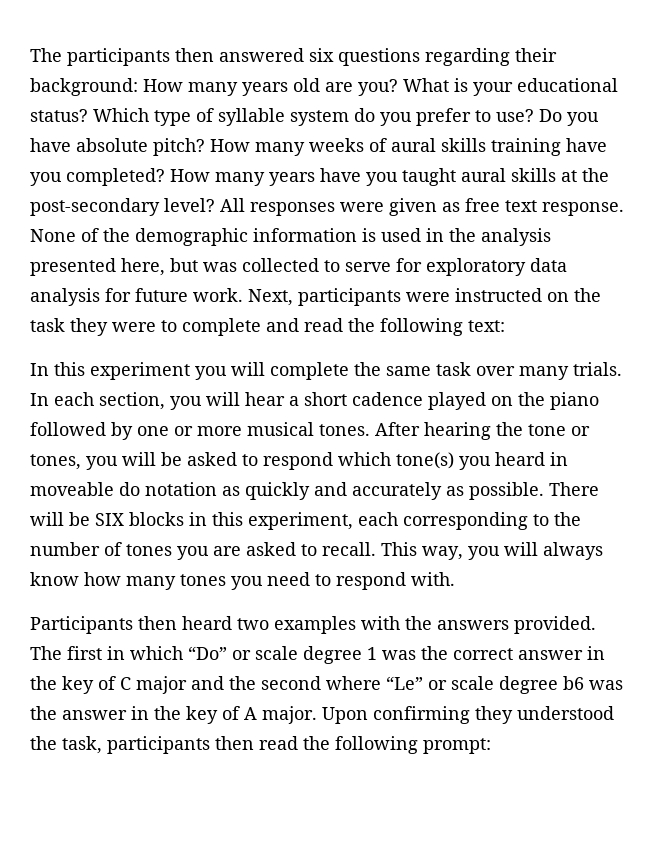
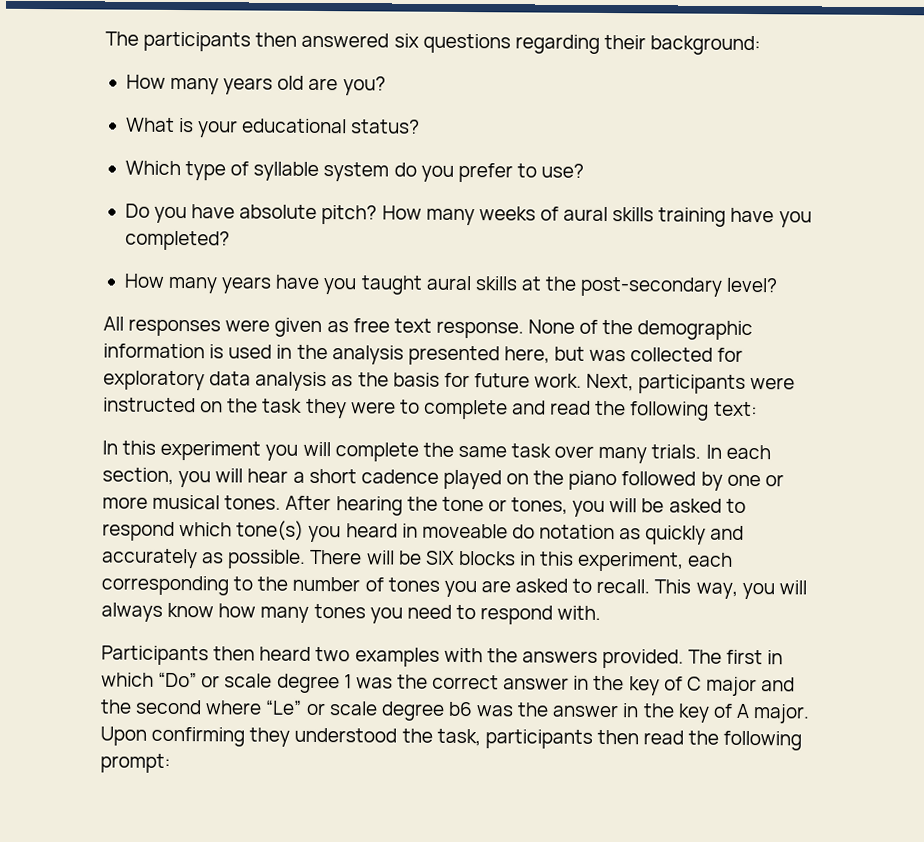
(138, 87) none -> (762, 45) //
(398, 87) none -> (386, 86) //
(88, 115) none -> (421, 126) //
(534, 115) none -> (585, 170) //
(165, 177) none -> (230, 240) //
(215, 205) none -> (779, 285) //
[324,260,391,272] to serve -> (714, 354) none
(100, 297) none -> [331,372,440,387] as the basis

